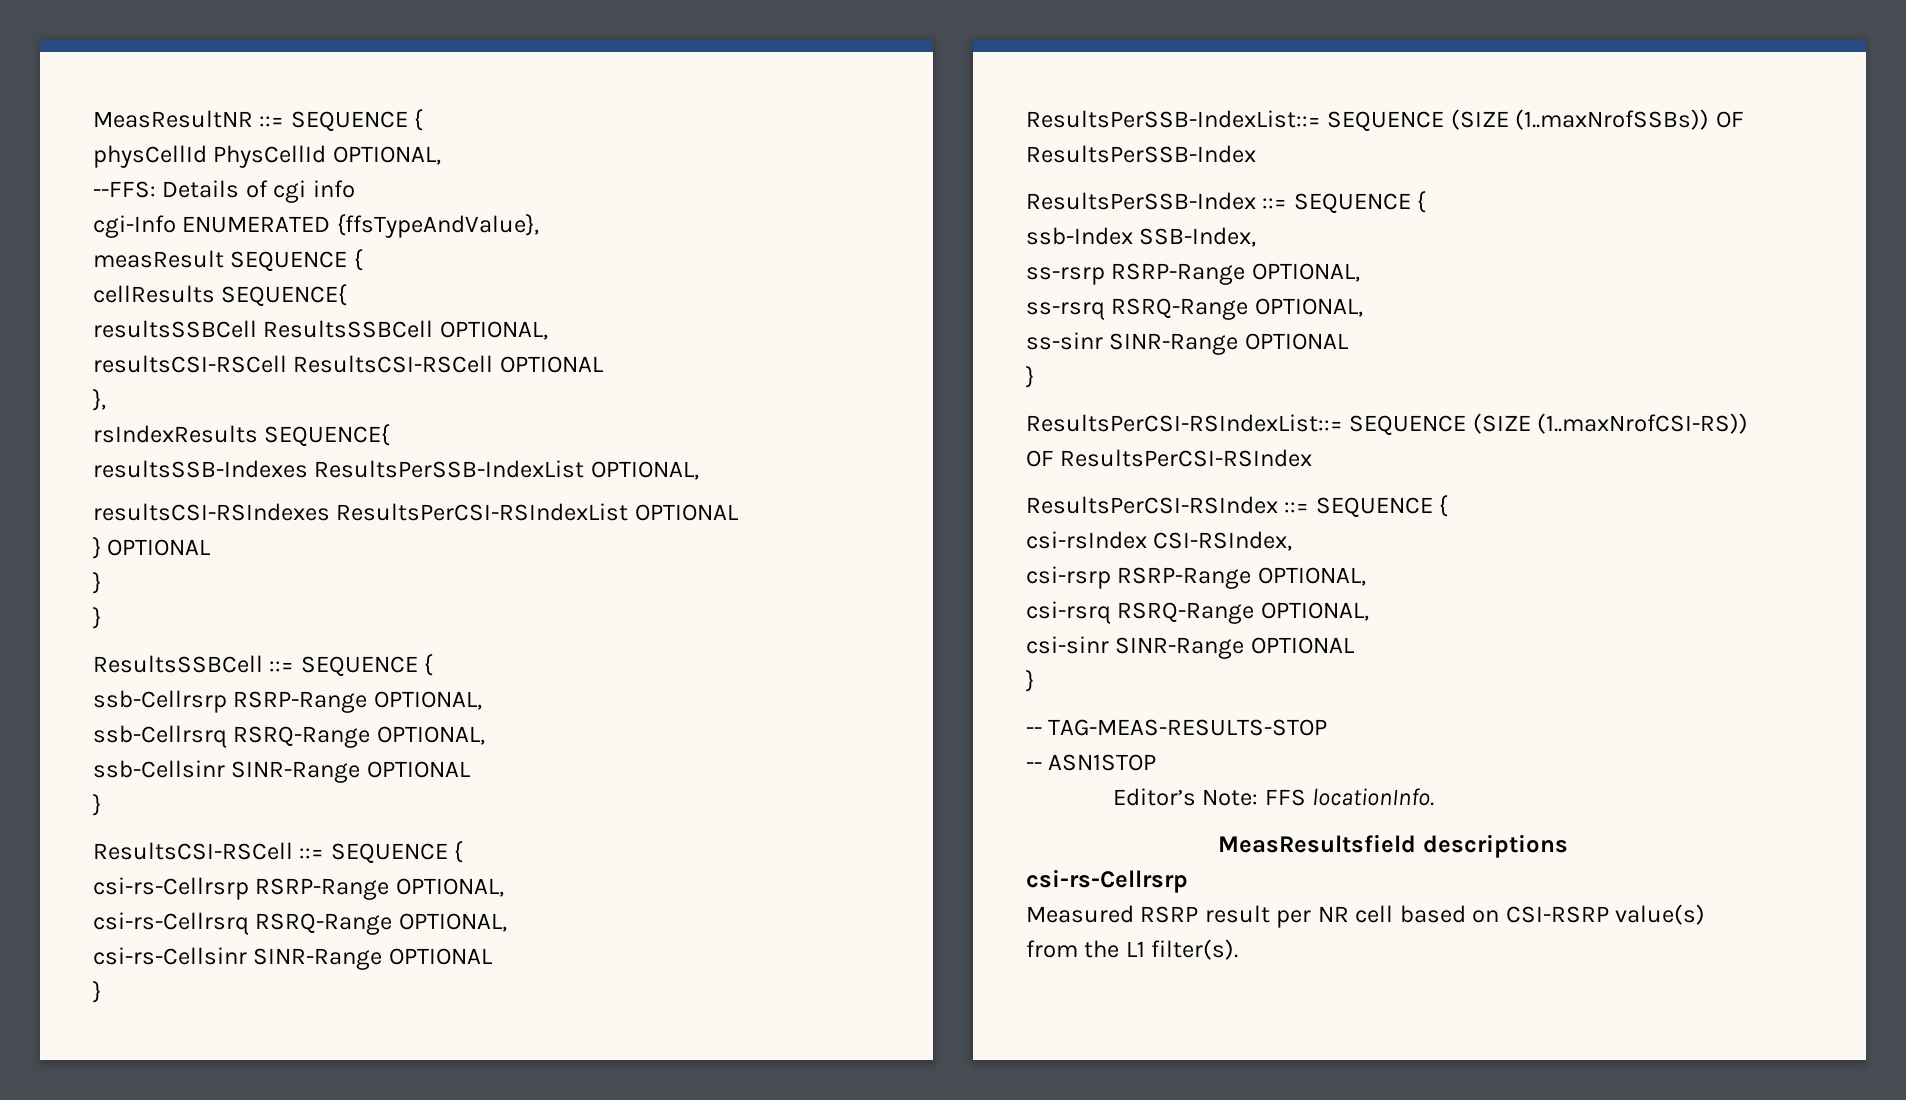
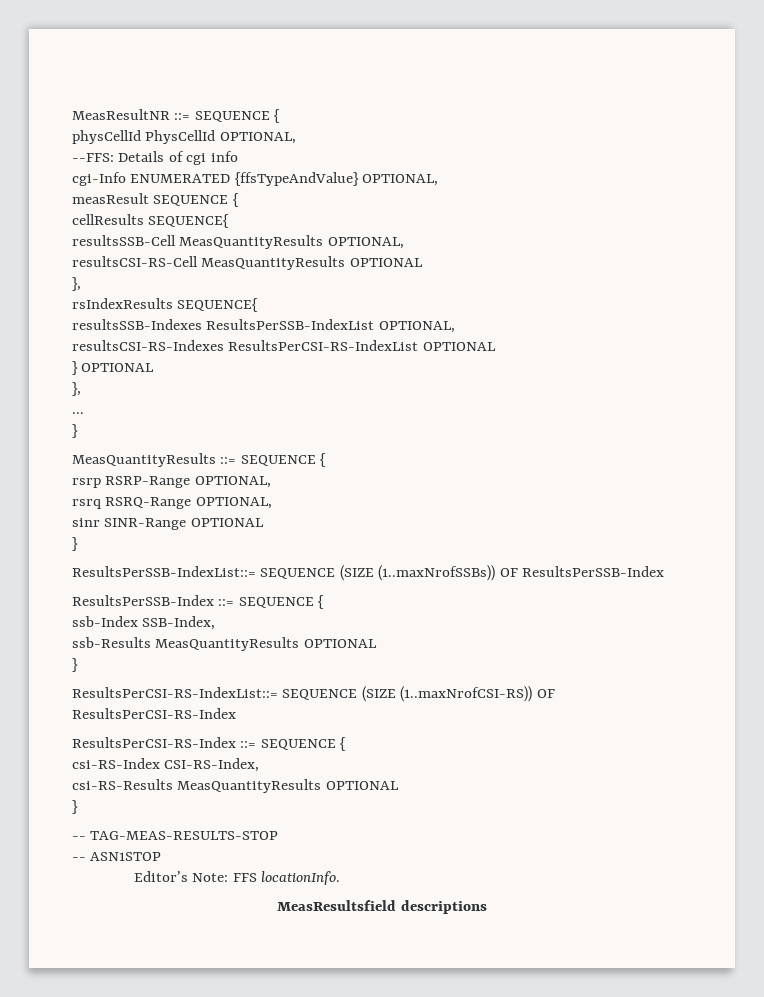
[336,214,539,238] {ffsTypeAndValue}, -> [234,172,439,186] {ffsTypeAndValue} OPTIONAL,
[93,320,548,340] [93,355,494,373] resultsSSBCell ResultsSSBCell OPTIONAL, // resultsCSI-RSCell ResultsCSI-RSCell -> [72,235,404,249] [72,256,346,270] resultsSSB-Cell MeasQuantityResults OPTIONAL, // resultsCSI-RS-Cell MeasQuantityResults
[93,503,629,521] resultsCSI-RSIndexes ResultsPerCSI-RSIndexList -> [72,340,419,351] resultsCSI-RS-Indexes ResultsPerCSI-RS-IndexList
[93,572,101,594] [93,607,101,629] [93,654,434,677] [93,690,482,713] [93,725,485,748] [93,760,470,783] [93,794,101,816] [93,841,464,864] [93,877,504,900] [93,912,507,935] [93,947,247,965] } // } // ResultsSSBCell ::= SEQUENCE { // ssb-Cellrsrp RSRP-Range OPTIONAL, // ssb-Cellrsrq RSRQ-Range OPTIONAL, // ssb-Cellsinr SINR-Range OPTIONAL // } // ResultsCSI-RSCell ::= SEQUENCE { // csi-rs-Cellrsrp RSRP-Range OPTIONAL, // csi-rs-Cellrsrq RSRQ-Range OPTIONAL, // csi-rs-Cellsinr -> [72,382,81,396] [72,412,84,414] [72,424,78,438] [72,453,327,467] [72,476,271,488] [72,497,272,509] [72,518,100,527] }, // ... // } // MeasQuantityResults ::= SEQUENCE { // rsrp RSRP-Range OPTIONAL, // rsrq RSRQ-Range OPTIONAL, // sinr
[1026,263,1360,285] [1026,298,1363,320] [1026,332,1348,355] [1026,366,1034,388] [1026,414,1343,432] ss-rsrp RSRP-Range OPTIONAL, // ss-rsrq RSRQ-Range OPTIONAL, // ss-sinr SINR-Range OPTIONAL // } // ResultsPerCSI-RSIndexList::= -> [72,637,377,651] [72,658,78,672] [72,687,278,698] ssb-Results MeasQuantityResults OPTIONAL // } // ResultsPerCSI-RS-IndexList::=
[1060,449,1313,467] [1026,495,1449,518] [1026,531,1293,551] [1026,566,1366,589] [1026,601,1369,624] [1026,636,1245,659] ResultsPerCSI-RSIndex // ResultsPerCSI-RSIndex ::= SEQUENCE { // csi-rsIndex CSI-RSIndex, // csi-rsrp RSRP-Range OPTIONAL, // csi-rsrq RSRQ-Range OPTIONAL, // csi-sinr SINR-Range -> [72,708,236,719] [72,737,347,751] [72,758,260,772] [72,779,322,793] ResultsPerCSI-RS-Index // ResultsPerCSI-RS-Index ::= SEQUENCE { // csi-RS-Index CSI-RS-Index, // csi-RS-Results MeasQuantityResults
[1026,869,1188,893] [1026,904,1706,928] [1026,939,1239,960] // csi-rs-Cellrsrp // Measured RSRP result per NR cell based on CSI-RSRP value(s) from the L1 filter(s). -> (487, 907) none

